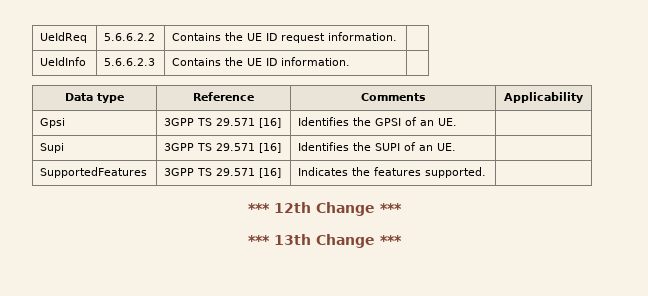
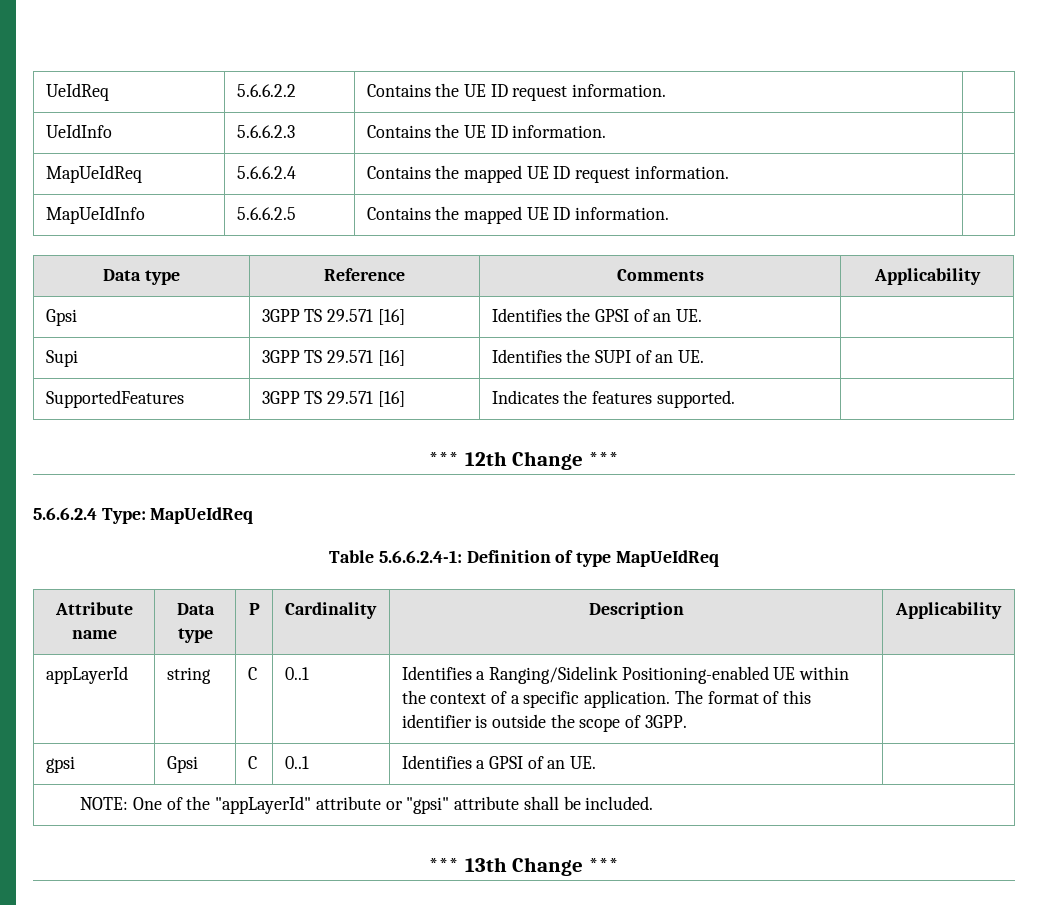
(351, 61) none -> [45,165,142,183] [236,166,296,179] [366,165,729,183] [45,206,145,224] [236,207,296,220] [366,206,670,224] // MapUeIdReq | 5.6.6.2.4 | Contains the mapped UE ID request information. | // MapUeIdInfo | 5.6.6.2.5 | Contains the mapped UE ID information. |
(402, 208) none -> [33,507,254,524] [329,550,719,567] [54,602,133,615] [71,630,117,639] [176,603,215,615] [177,628,213,643] [248,603,260,615] [284,602,377,619] [588,602,684,619] [895,602,1002,619] [45,666,128,684] [166,667,211,684] [247,667,257,680] [284,667,309,680] [401,666,850,684] [401,690,812,708] [401,714,687,732] [45,756,75,773] [166,756,198,773] [247,756,257,769] [284,756,309,769] [401,755,597,769] [80,796,654,814] // 5.6.6.2.4 Type: MapUeIdReq // Table 5.6.6.2.4-1: Definition of type MapUeIdReq // Attribute name | Data type | P | Cardinality | Description | Applicability // appLayerId | string | C | 0..1 | Identifies a Ranging/Sidelink Positioning-enabled UE within the context of a specific application. The format of this identifier is outside the scope of 3GPP. | // gpsi | Gpsi | C | 0..1 | Identifies a GPSI of an UE. | // NOTE: One of the "appLayerId" attribute or "gpsi" attribute shall be included.

